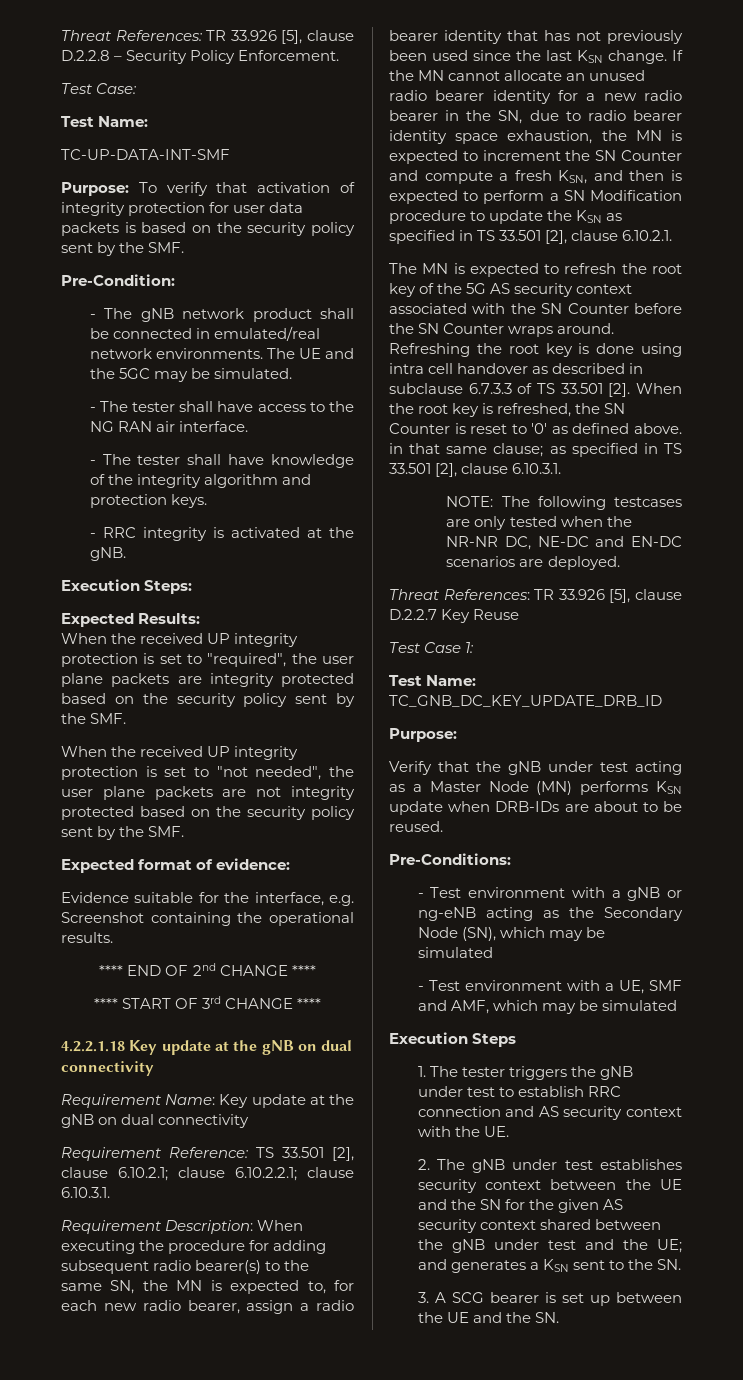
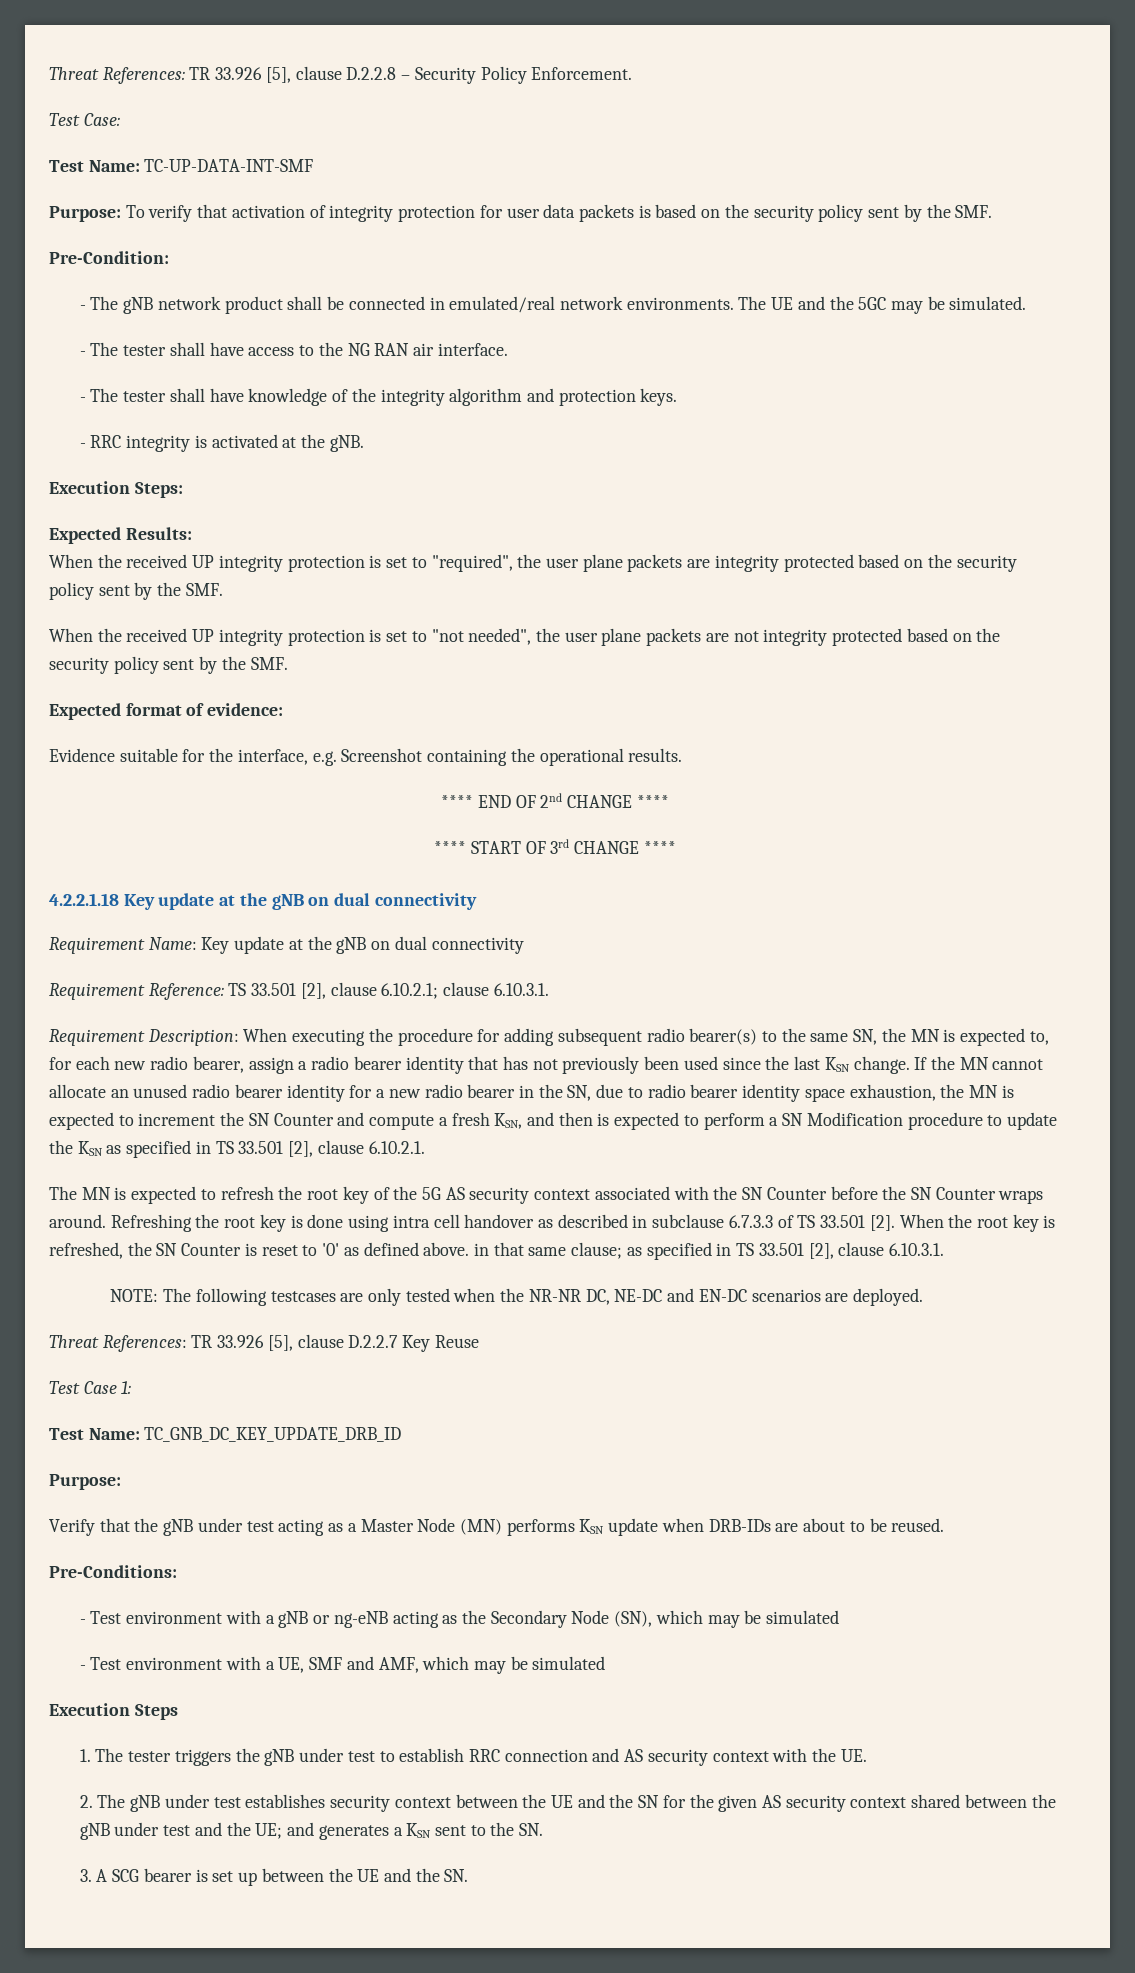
(149, 121) // -> (140, 166) none
[235,1167,354,1181] 6.10.2.2.1; clause -> (490, 989) none

